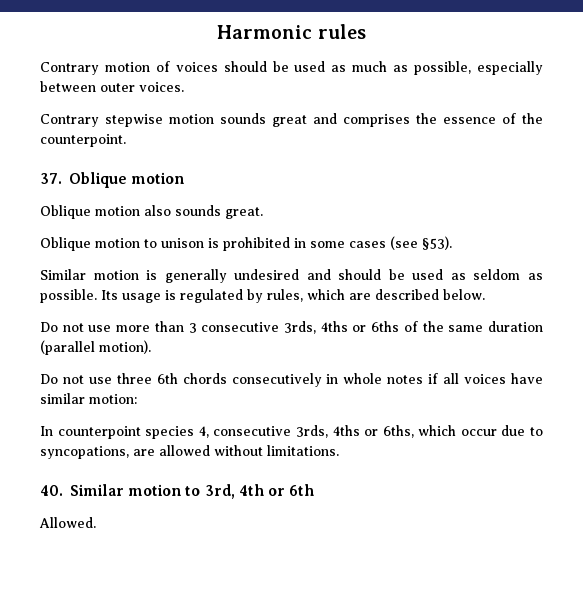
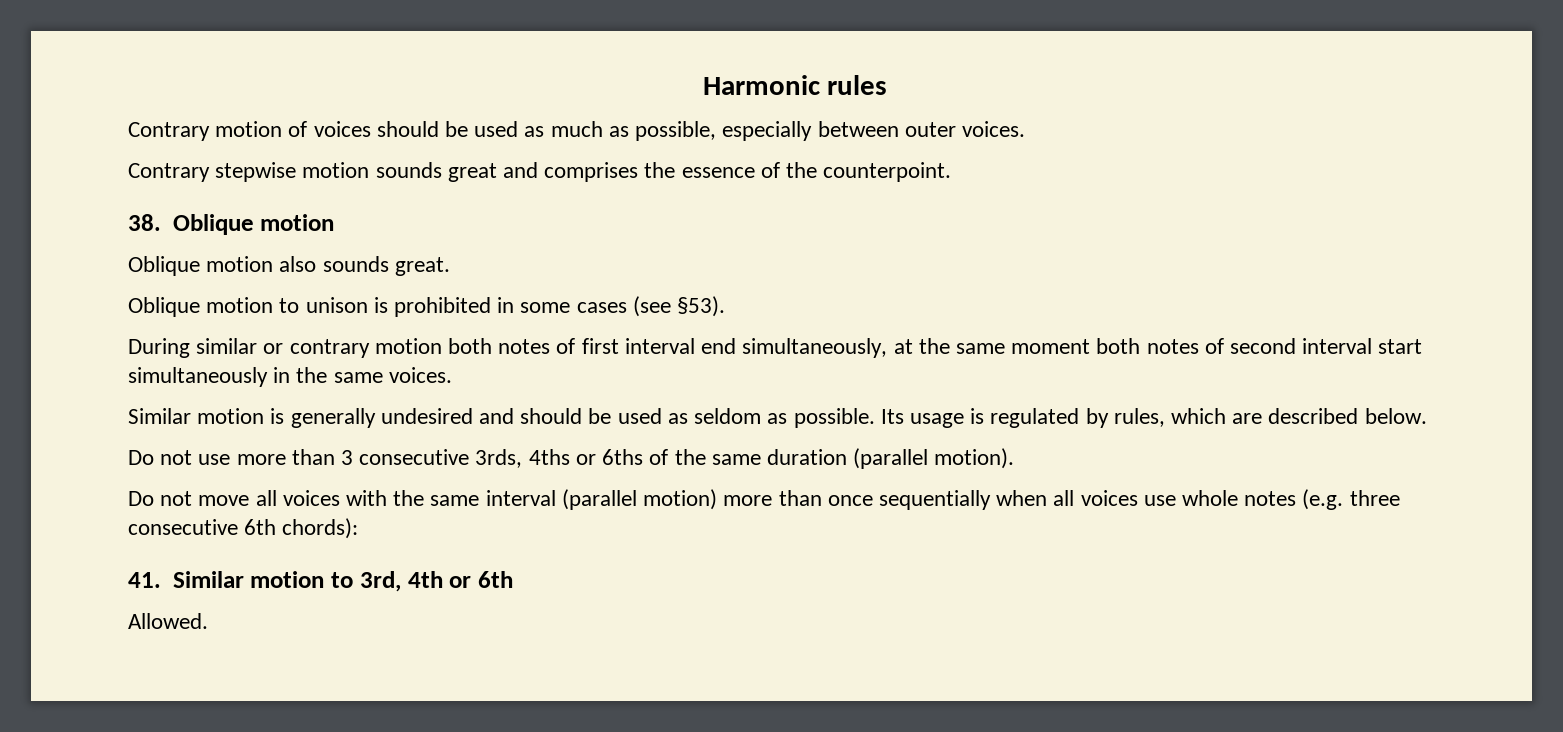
[40,173,62,184] 37. -> [128,214,161,231] 38.
(452, 243) none -> [128,338,1423,358] [128,367,452,387] // During similar or contrary motion both notes of first interval end simultaneously, at the same moment both notes of second interval start simultaneously in the same voices.
[88,373,543,387] [40,393,137,404] [40,425,543,439] [40,445,339,459] [40,485,63,496] use three 6th chords consecutively in whole notes if all voices have similar motion: // In counterpoint species 4, consecutive 3rds, 4ths or 6ths, which occur due to syncopations, are allowed without limitations. // 40. -> [198,489,1400,510] [128,518,359,539] [128,572,161,588] move all voices with the same interval (parallel motion) more than once sequentially when all voices use whole notes (e.g. three consecutive 6th chords): // 41.

